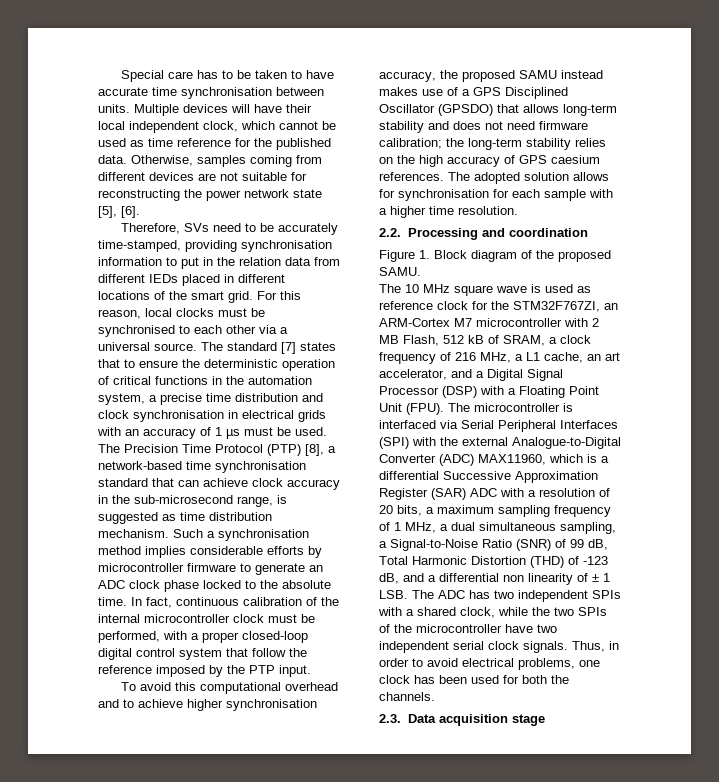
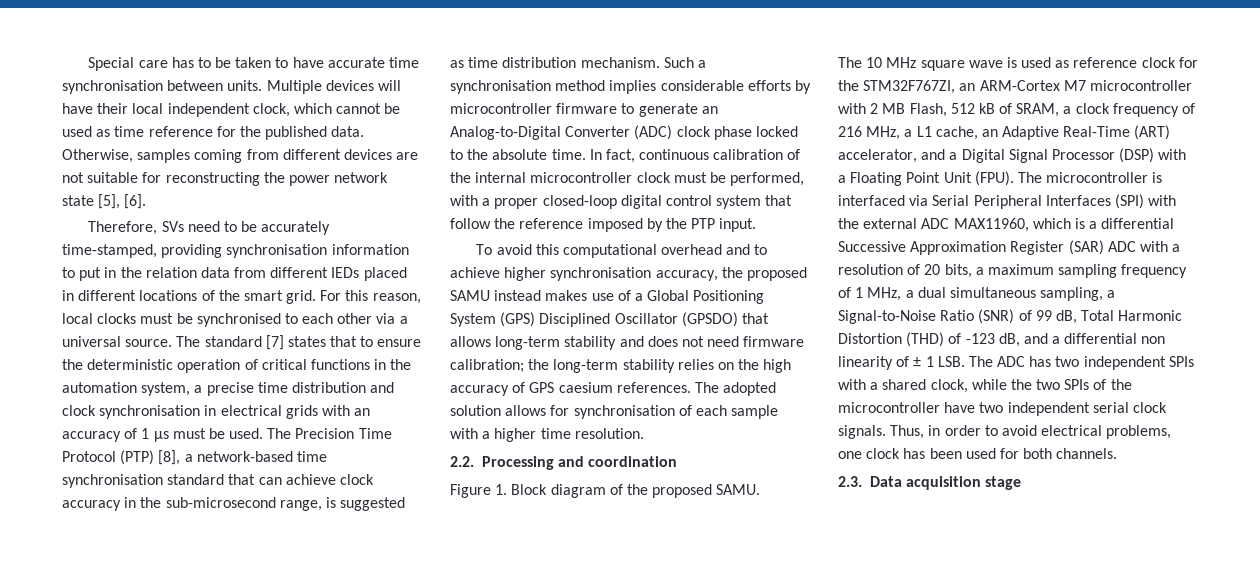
[98,580,125,589] ADC -> [450,125,673,140] Analog-to-Digital Converter (ADC)
[473,87,501,96] GPS -> [647,290,765,304] [450,312,536,327] Global Positioning System (GPS)
[493,189,509,198] for -> [678,405,692,416] of
[605,352,620,361] art -> [1002,125,1171,140] Adaptive Real-Time (ART)
[512,437,621,449] [379,454,474,466] Analogue-to-Digital Converter (ADC) -> [921,218,950,229] ADC
[551,675,569,684] the -> (1053, 453) none

